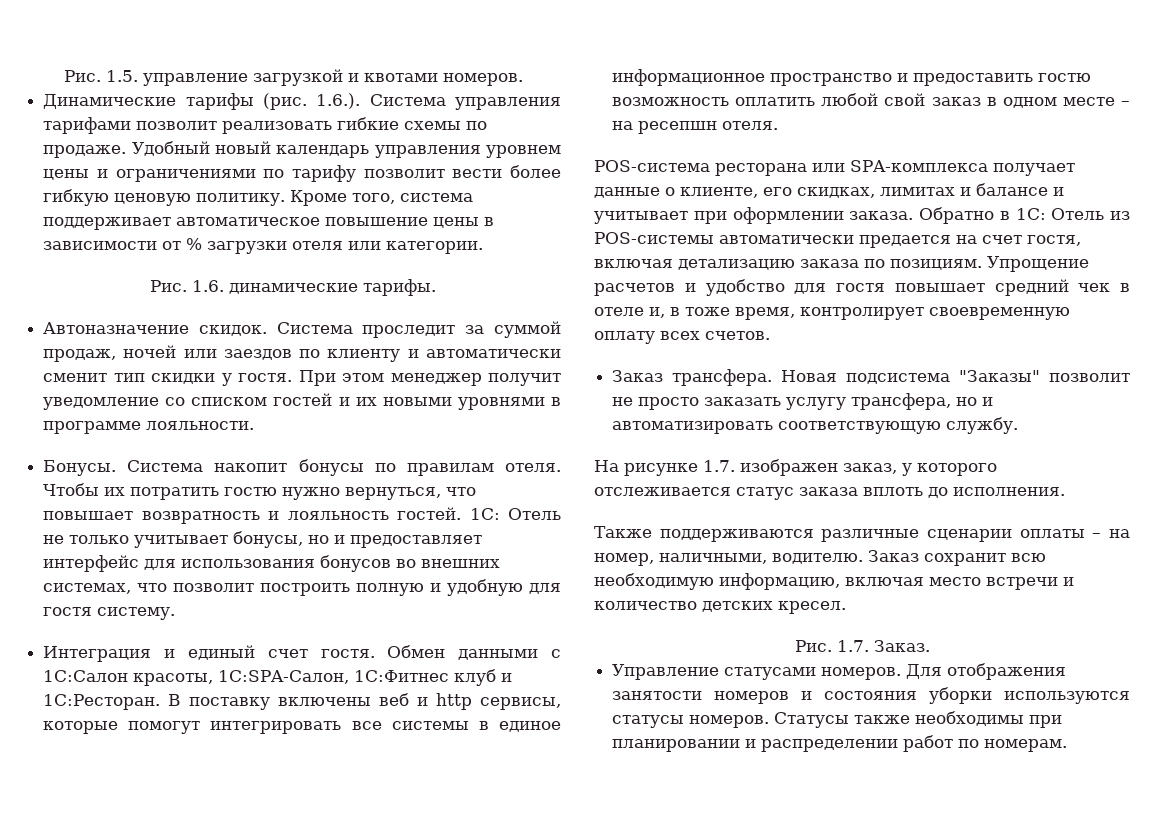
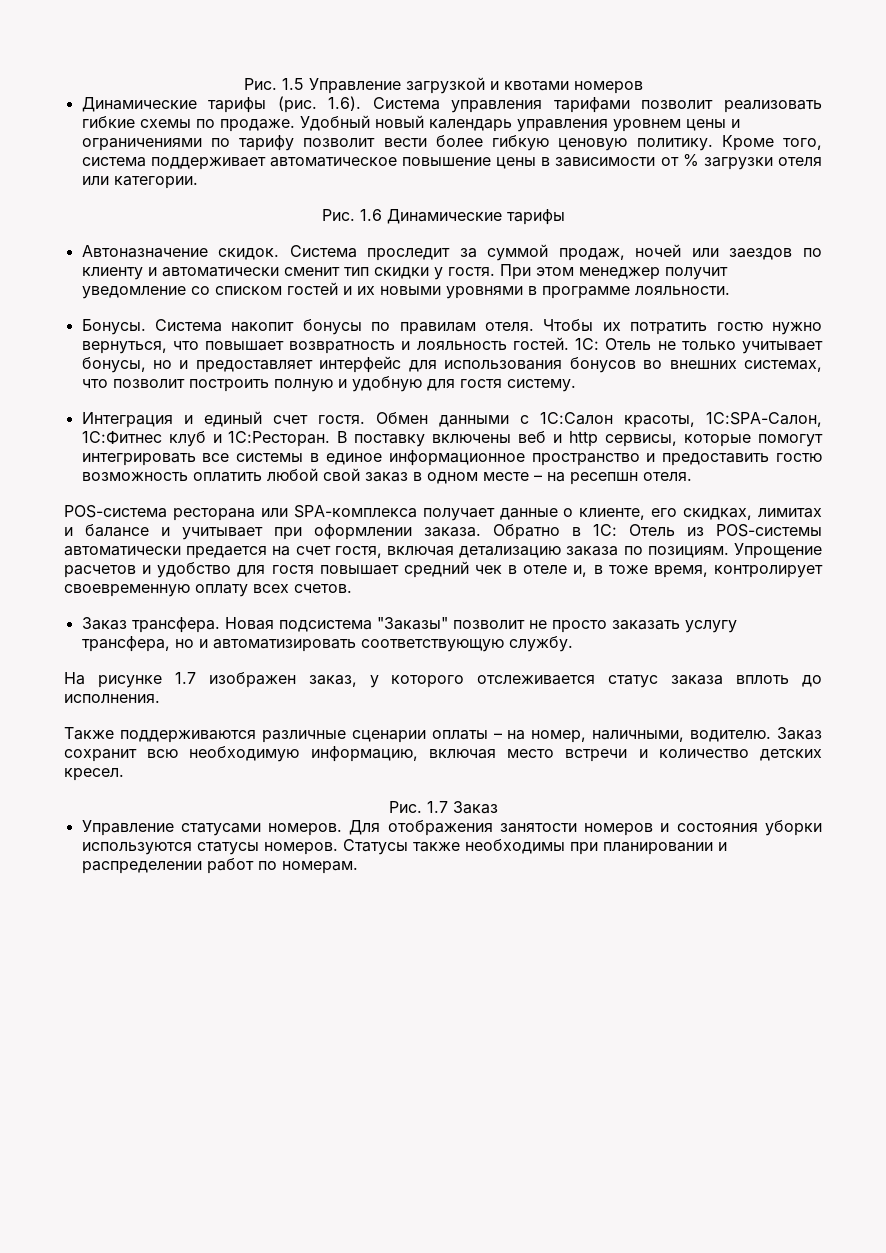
[63,70,248,86] Рис. 1.5. управление -> [243,78,401,94] Рис. 1.5 Управление
[442,73,523,86] номеров. -> [573,81,643,94] номеров
[316,93,361,109] 1.6.). -> [328,96,362,111] 1.6).
[192,279,436,296] 1.6. динамические тарифы. -> [359,209,565,225] 1.6 Динамические тарифы
[703,460,735,472] 1.7. -> [174,672,196,684] 1.7
[836,640,930,652] 1.7. Заказ. -> [426,801,498,814] 1.7 Заказ

